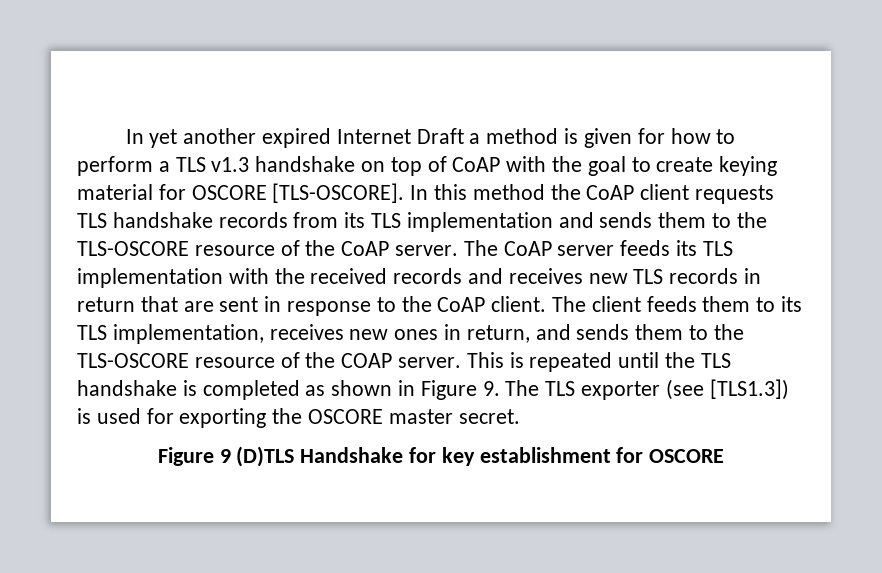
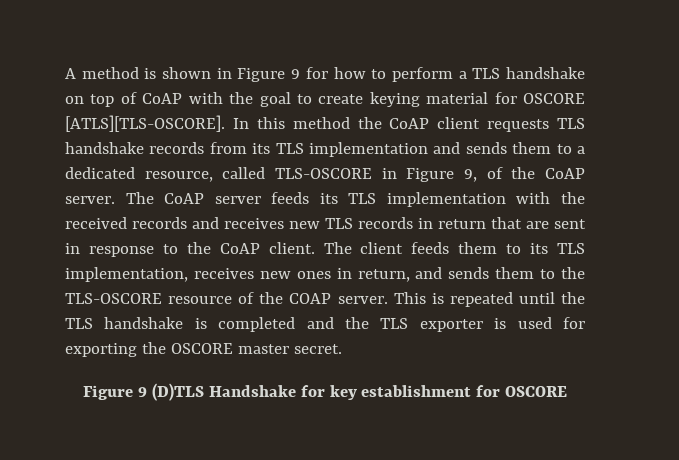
[125,128,632,148] In yet another expired Internet Draft a method is given -> [65,67,301,82] A method is shown in Figure 9
[211,157,250,172] v1.3 -> (501, 73) none
[272,183,405,203] [TLS-OSCORE]. -> [65,115,225,132] [ATLS][TLS-OSCORE].
[736,212,767,228] [77,241,275,256] the TLS-OSCORE resource -> [576,146,585,154] [65,167,478,182] a dedicated resource, called TLS-OSCORE in Figure 9,
[305,379,789,400] as shown in Figure 9. The TLS exporter (see [TLS1.3]) -> [306,317,483,332] and the TLS exporter

